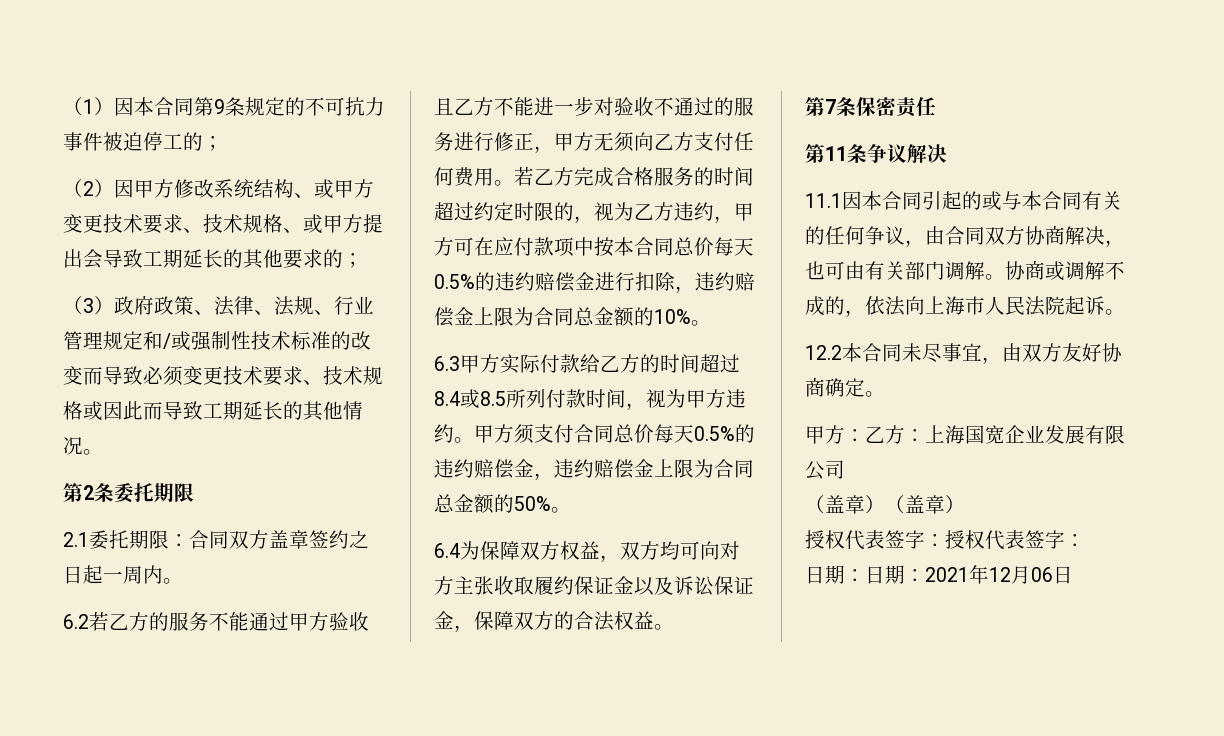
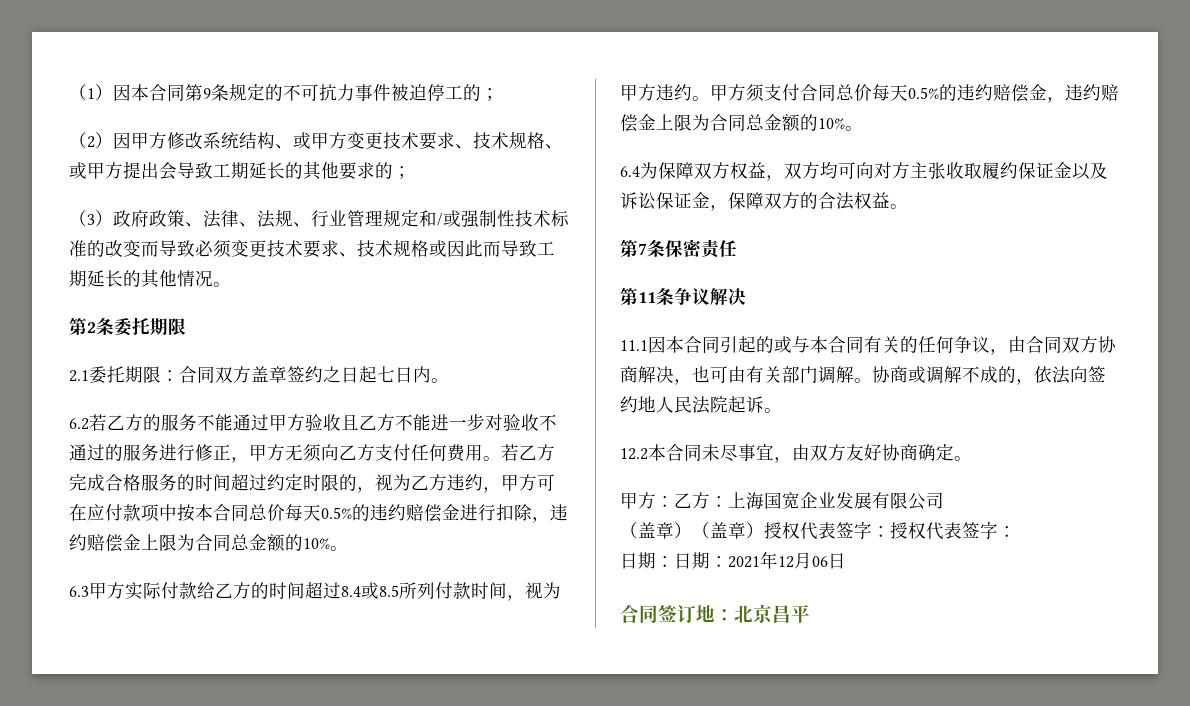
[103,566,143,584] 一周 -> [377,366,413,383] 七日
[514,496,551,511] 50% -> [818,118,845,129] 10%
[925,296,985,315] 上海市 -> [1088,366,1106,382] [620,396,656,413] 签约地
(965, 504) // -> (764, 530) none
(1073, 575) none -> [620,604,810,623] // 合同签订地：北京昌平

